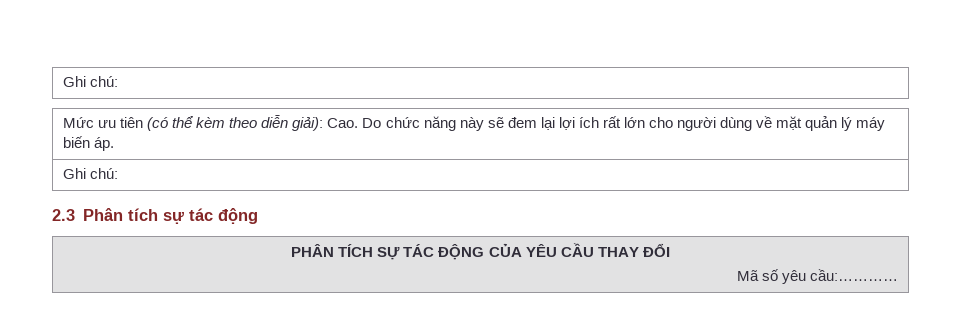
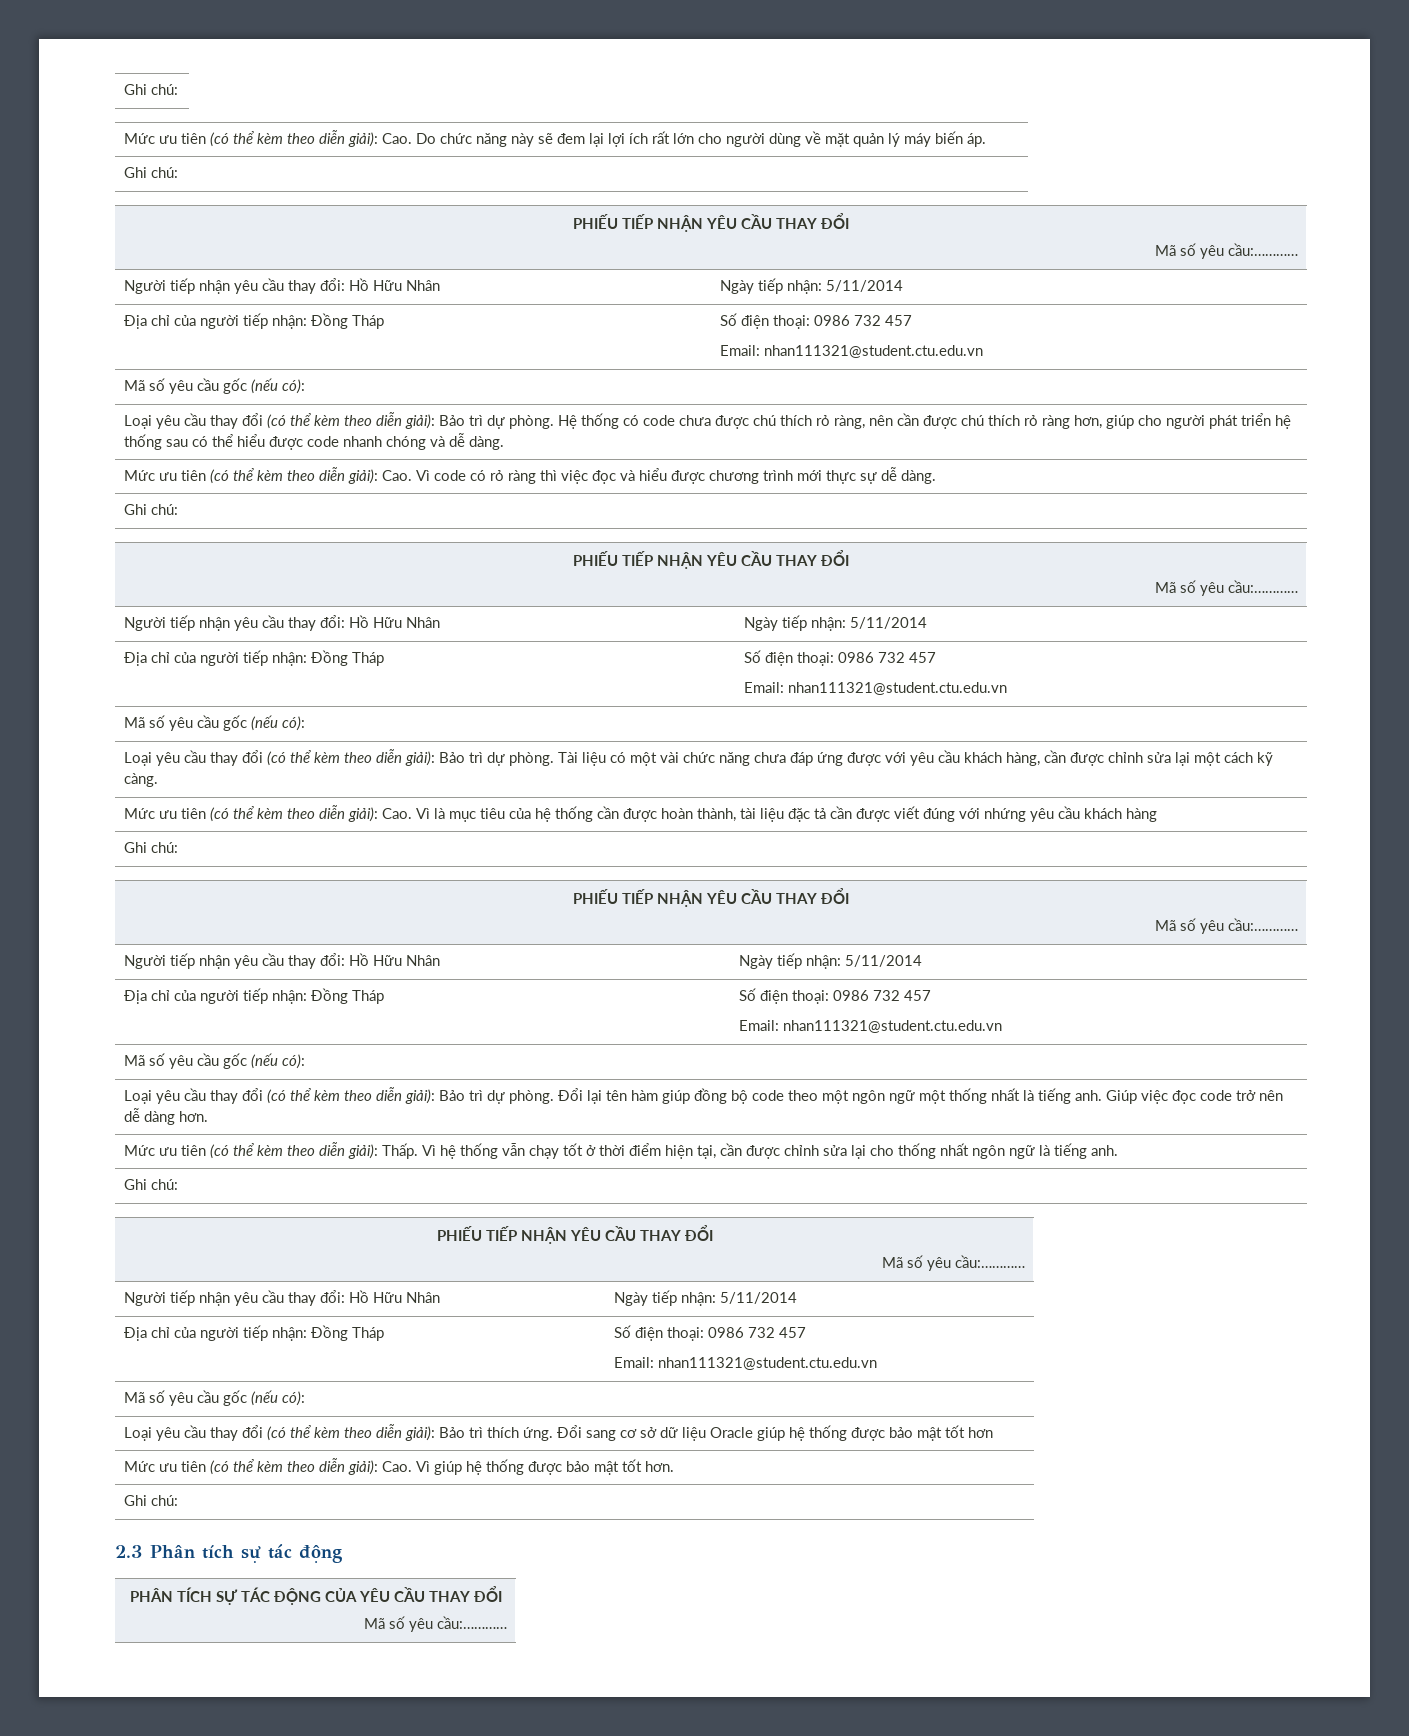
(119, 173) none -> [573,213,849,232] [1155,243,1299,259] [123,278,440,294] [719,278,903,294] [123,313,384,329] [719,313,912,329] [719,345,983,358] [123,378,305,394] [123,412,1291,429] [123,433,504,450] [123,467,936,484] [123,504,178,515] [573,550,849,569] [1155,580,1299,596] [123,615,440,631] [743,615,927,631] [123,650,384,666] [743,650,936,666] [743,682,1007,695] [123,715,305,731] [123,749,1273,766] [123,773,158,787] [123,805,1157,822] [123,842,178,853] [573,888,849,907] [1155,918,1299,934] [123,953,440,969] [738,953,922,969] [123,988,384,1004] [738,988,931,1004] [738,1020,1002,1033] [123,1053,305,1069] [123,1087,1283,1104] [123,1108,208,1125] [123,1142,1118,1159] [123,1179,178,1190] [436,1225,713,1244] [882,1255,1026,1271] [123,1290,440,1306] [613,1290,797,1306] [123,1325,384,1341] [613,1325,806,1341] [613,1357,877,1370] [123,1390,305,1406] [123,1424,993,1441] [123,1458,674,1475] [123,1495,178,1506] // PHIẾU TIẾP NHẬN YÊU CẦU THAY ĐỔI // Mã số yêu cầu:………… // Người tiếp nhận yêu cầu thay đổi: Hồ Hữu Nhân | Ngày tiếp nhận: 5/11/2014 // Địa chỉ của người tiếp nhận: Đồng Tháp | Số điện thoại: 0986 732 457 // Email: nhan111321@student.ctu.edu.vn // Mã số yêu cầu gốc (nếu có): // Loại yêu cầu thay đổi (có thể kèm theo diễn giải): Bảo trì dự phòng. Hệ thống có code chưa được chú thích rỏ ràng, nên cần được chú thích rỏ ràng hơn, giúp cho người phát triển hệ thống sau có thể hiểu được code nhanh chóng và dễ dàng. // Mức ưu tiên (có thể kèm theo diễn giải): Cao. Vì code có rỏ ràng thì việc đọc và hiểu được chương trình mới thực sự dễ dàng. // Ghi chú: // PHIẾU TIẾP NHẬN YÊU CẦU THAY ĐỔI // Mã số yêu cầu:………… // Người tiếp nhận yêu cầu thay đổi: Hồ Hữu Nhân | Ngày tiếp nhận: 5/11/2014 // Địa chỉ của người tiếp nhận: Đồng Tháp | Số điện thoại: 0986 732 457 // Email: nhan111321@student.ctu.edu.vn // Mã số yêu cầu gốc (nếu có): // Loại yêu cầu thay đổi (có thể kèm theo diễn giải): Bảo trì dự phòng. Tài liệu có một vài chức năng chưa đáp ứng được với yêu cầu khách hàng, cần được chỉnh sửa lại một cách kỹ càng. // Mức ưu tiên (có thể kèm theo diễn giải): Cao. Vì là mục tiêu của hệ thống cần được hoàn thành, tài liệu đặc tả cần được viết đúng với nhứng yêu cầu khách hàng // Ghi chú: // PHIẾU TIẾP NHẬN YÊU CẦU THAY ĐỔI // Mã số yêu cầu:………… // Người tiếp nhận yêu cầu thay đổi: Hồ Hữu Nhân | Ngày tiếp nhận: 5/11/2014 // Địa chỉ của người tiếp nhận: Đồng Tháp | Số điện thoại: 0986 732 457 // Email: nhan111321@student.ctu.edu.vn // Mã số yêu cầu gốc (nếu có): // Loại yêu cầu thay đổi (có thể kèm theo diễn giải): Bảo trì dự phòng. Đổi lại tên hàm giúp đồng bộ code theo một ngôn ngữ một thống nhất là tiếng anh. Giúp việc đọc code trở nên dễ dàng hơn. // Mức ưu tiên (có thể kèm theo diễn giải): Thấp. Vì hệ thống vẫn chạy tốt ở thời điểm hiện tại, cần được chỉnh sửa lại cho thống nhất ngôn ngữ là tiếng anh. // Ghi chú: // PHIẾU TIẾP NHẬN YÊU CẦU THAY ĐỔI // Mã số yêu cầu:………… // Người tiếp nhận yêu cầu thay đổi: Hồ Hữu Nhân | Ngày tiếp nhận: 5/11/2014 // Địa chỉ của người tiếp nhận: Đồng Tháp | Số điện thoại: 0986 732 457 // Email: nhan111321@student.ctu.edu.vn // Mã số yêu cầu gốc (nếu có): // Loại yêu cầu thay đổi (có thể kèm theo diễn giải): Bảo trì thích ứng. Đổi sang cơ sở dữ liệu Oracle giúp hệ thống được bảo mật tốt hơn // Mức ưu tiên (có thể kèm theo diễn giải): Cao. Vì giúp hệ thống được bảo mật tốt hơn. // Ghi chú:

